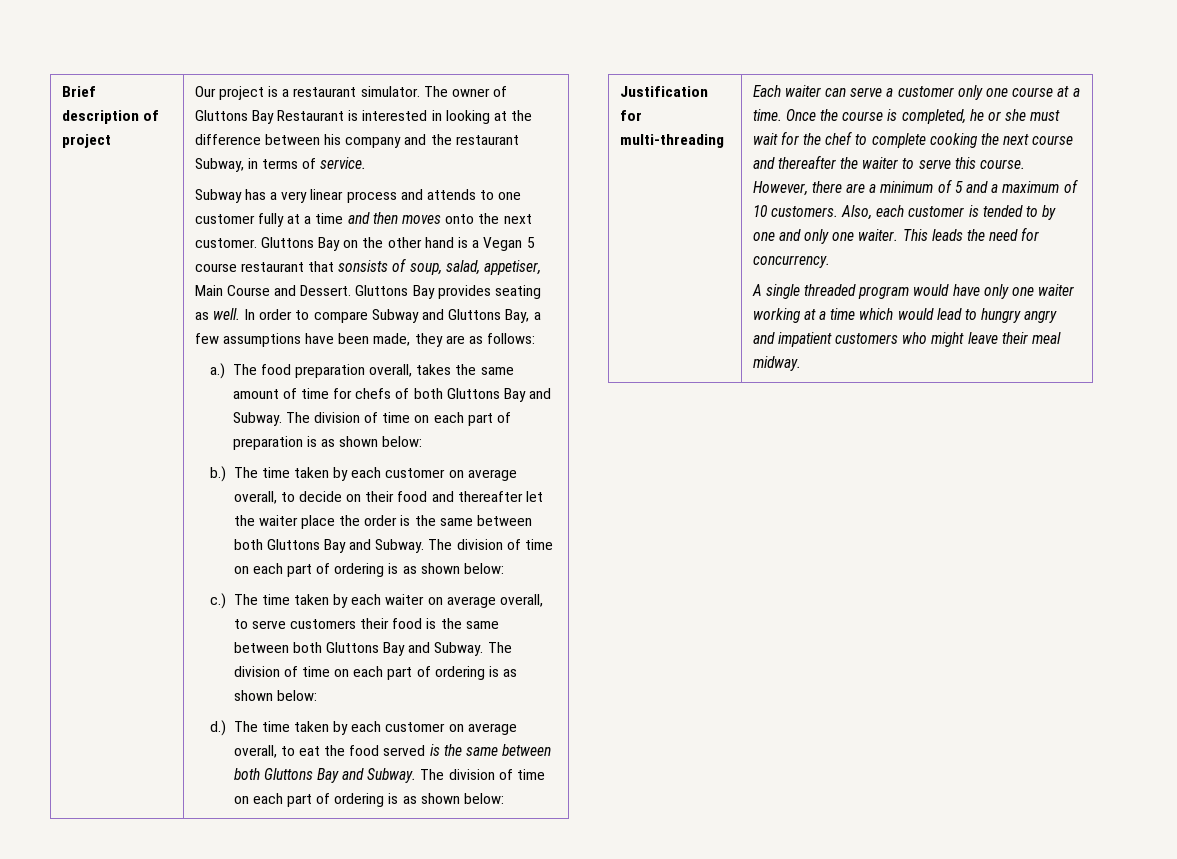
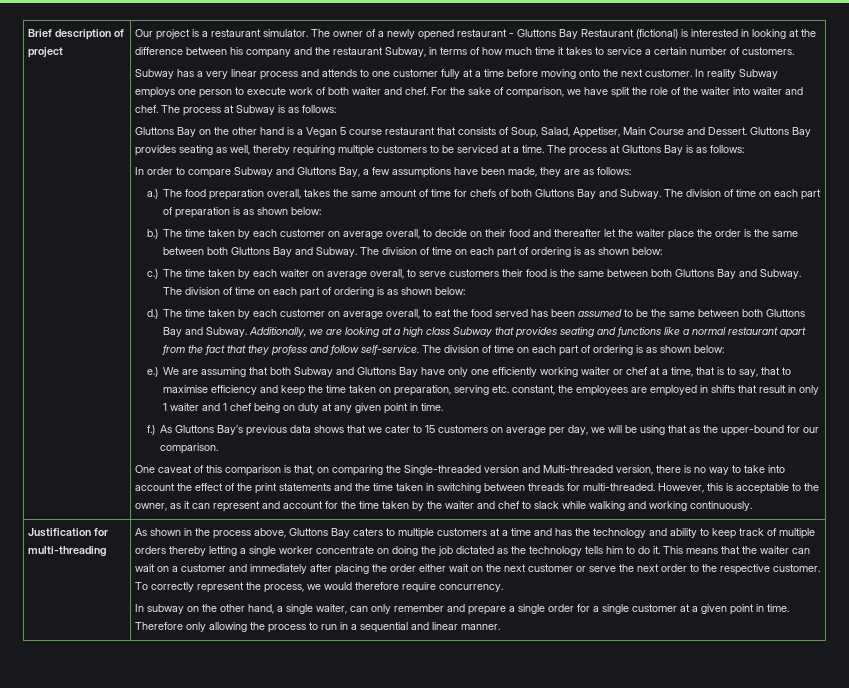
(508, 91) none -> [378,29,515,40] a newly opened restaurant -
(345, 115) none -> [636,29,679,39] (fictional)
[320,157,367,169] service. -> [482,47,795,55] how much time it takes to service a certain number of customers.
[347,212,441,224] and then moves -> [507,69,577,79] before moving
(257, 243) none -> [695,69,779,79] [135,87,804,98] [135,105,337,116] In reality Subway employs one person to execute work of both waiter and chef. For the sake of comparison, we have split the role of the waiter into waiter and chef. The process at Subway is as follows: //
[338,258,541,275] sonsists of soup, salad, appetiser, -> [458,127,621,138] consists of Soup, Salad, Appetiser,
[212,308,240,320] well. -> [230,145,745,156] well, thereby requiring multiple customers to be serviced at a time. The process at Gluttons Bay is as follows: //
[429,744,552,756] [233,768,417,783] is the same between both Gluttons Bay and Subway. -> [531,309,806,317] [163,327,807,338] [162,345,420,356] has been assumed to be the same between both Gluttons Bay and Subway. Additionally, we are looking at a high class Subway that provides seating and functions like a normal restaurant apart from the fact that they profess and follow self-service.
[619,86,708,97] [619,110,642,121] [619,134,724,148] [752,85,1080,100] [752,109,1061,124] [752,131,1074,148] [752,155,1025,169] [752,179,1078,196] [752,205,1057,220] [752,227,1040,244] [752,255,830,268] [751,284,1075,299] [752,308,1058,323] [752,332,1061,347] [752,356,801,371] // Justification for multi-threading | Each waiter can serve a customer only one course at a time. Once the course is completed, he or she must wait for the chef to complete cooking the next course and thereafter the waiter to serve this course. However, there are a minimum of 5 and a maximum of 10 customers. Also, each customer is tended to by one and only one waiter. This leads the need for concurrency. // A single threaded program would have only one waiter working at a time which would lead to hungry angry and impatient customers who might leave their meal midway. -> [146,367,792,377] [163,385,820,396] [163,403,444,414] [146,425,820,436] [160,443,219,454] [135,465,786,476] [135,483,820,494] [135,501,753,512] [28,528,109,537] [28,546,107,557] [135,528,816,539] [135,546,811,556] [135,564,821,575] [135,582,504,593] [135,604,790,615] [135,622,501,633] // e.) We are assuming that both Subway and Gluttons Bay have only one efficiently working waiter or chef at a time, that is to say, that to maximise efficiency and keep the time taken on preparation, serving etc. constant, the employees are employed in shifts that result in only 1 waiter and 1 chef being on duty at any given point in time. // f.) As Gluttons Bay’s previous data shows that we cater to 15 customers on average per day, we will be using that as the upper-bound for our comparison. // One caveat of this comparison is that, on comparing the Single-threaded version and Multi-threaded version, there is no way to take into account the effect of the print statements and the time taken in switching between threads for multi-threaded. However, this is acceptable to the owner, as it can represent and account for the time taken by the waiter and chef to slack while walking and working continuously. // Justification for multi-threading | As shown in the process above, Gluttons Bay caters to multiple customers at a time and has the technology and ability to keep track of multiple orders thereby letting a single worker concentrate on doing the job dictated as the technology tells him to do it. This means that the waiter can wait on a customer and immediately after placing the order either wait on the next customer or serve the next order to the respective customer. To correctly represent the process, we would therefore require concurrency. // In subway on the other hand, a single waiter, can only remember and prepare a single order for a single customer at a given point in time. Therefore only allowing the process to run in a sequential and linear manner.

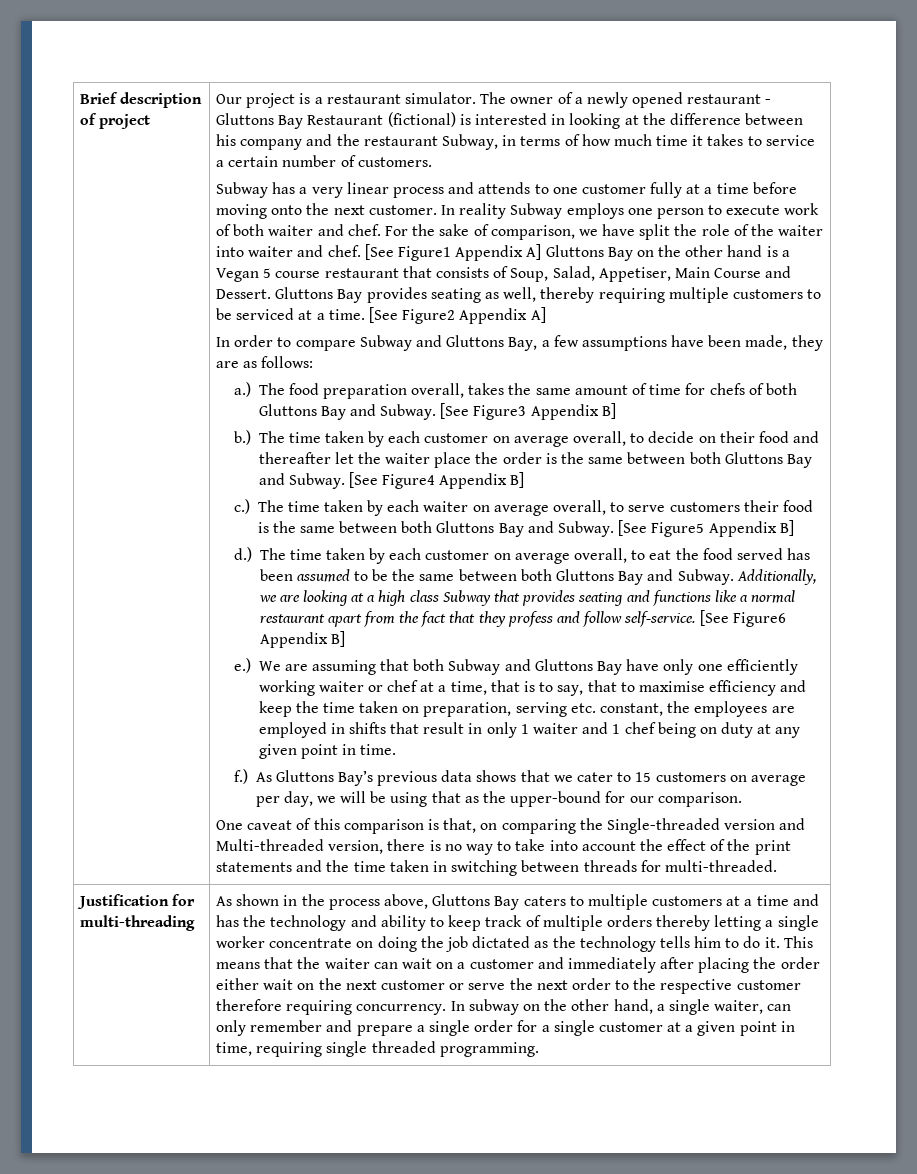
[161,105,337,116] The process at Subway is as follows: // -> [364,244,542,261] [See Figure1 Appendix A]
[547,145,745,156] The process at Gluttons Bay is as follows: -> [368,307,546,324] [See Figure2 Appendix A]
[664,189,822,200] [163,207,322,218] The division of time on each part of preparation is as shown below: -> [440,403,616,420] [See Figure3 Appendix B]
[360,247,663,258] The division of time on each part of ordering is as shown below: -> [348,472,525,489] [See Figure4 Appendix B]
[163,287,466,298] The division of time on each part of ordering is as shown below: -> [618,520,794,537] [See Figure5 Appendix B]
[422,345,725,356] The division of time on each part of ordering is as shown below: -> [699,610,786,627] [259,631,345,648] [See Figure6 Appendix B]
[658,483,820,494] [135,501,753,512] However, this is acceptable to the owner, as it can represent and account for the time taken by the waiter and chef to slack while walking and working continuously. -> (777, 866) none
[773,564,821,572] [135,582,437,593] customer. To correctly represent the process, we would therefore require -> [736,980,801,990] [216,999,353,1015] customer therefore requiring
(504, 588) // -> (447, 1009) none
[767,604,790,612] [135,622,501,633] time. Therefore only allowing the process to run in a sequential and linear manner. -> [216,1041,539,1057] time, requiring single threaded programming.

